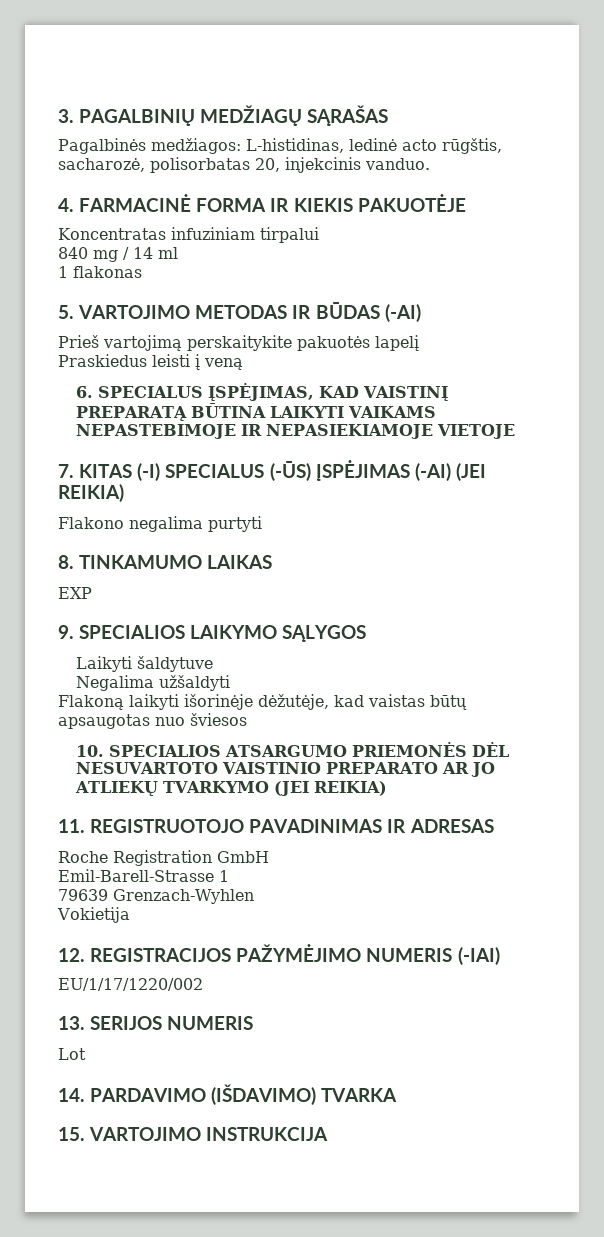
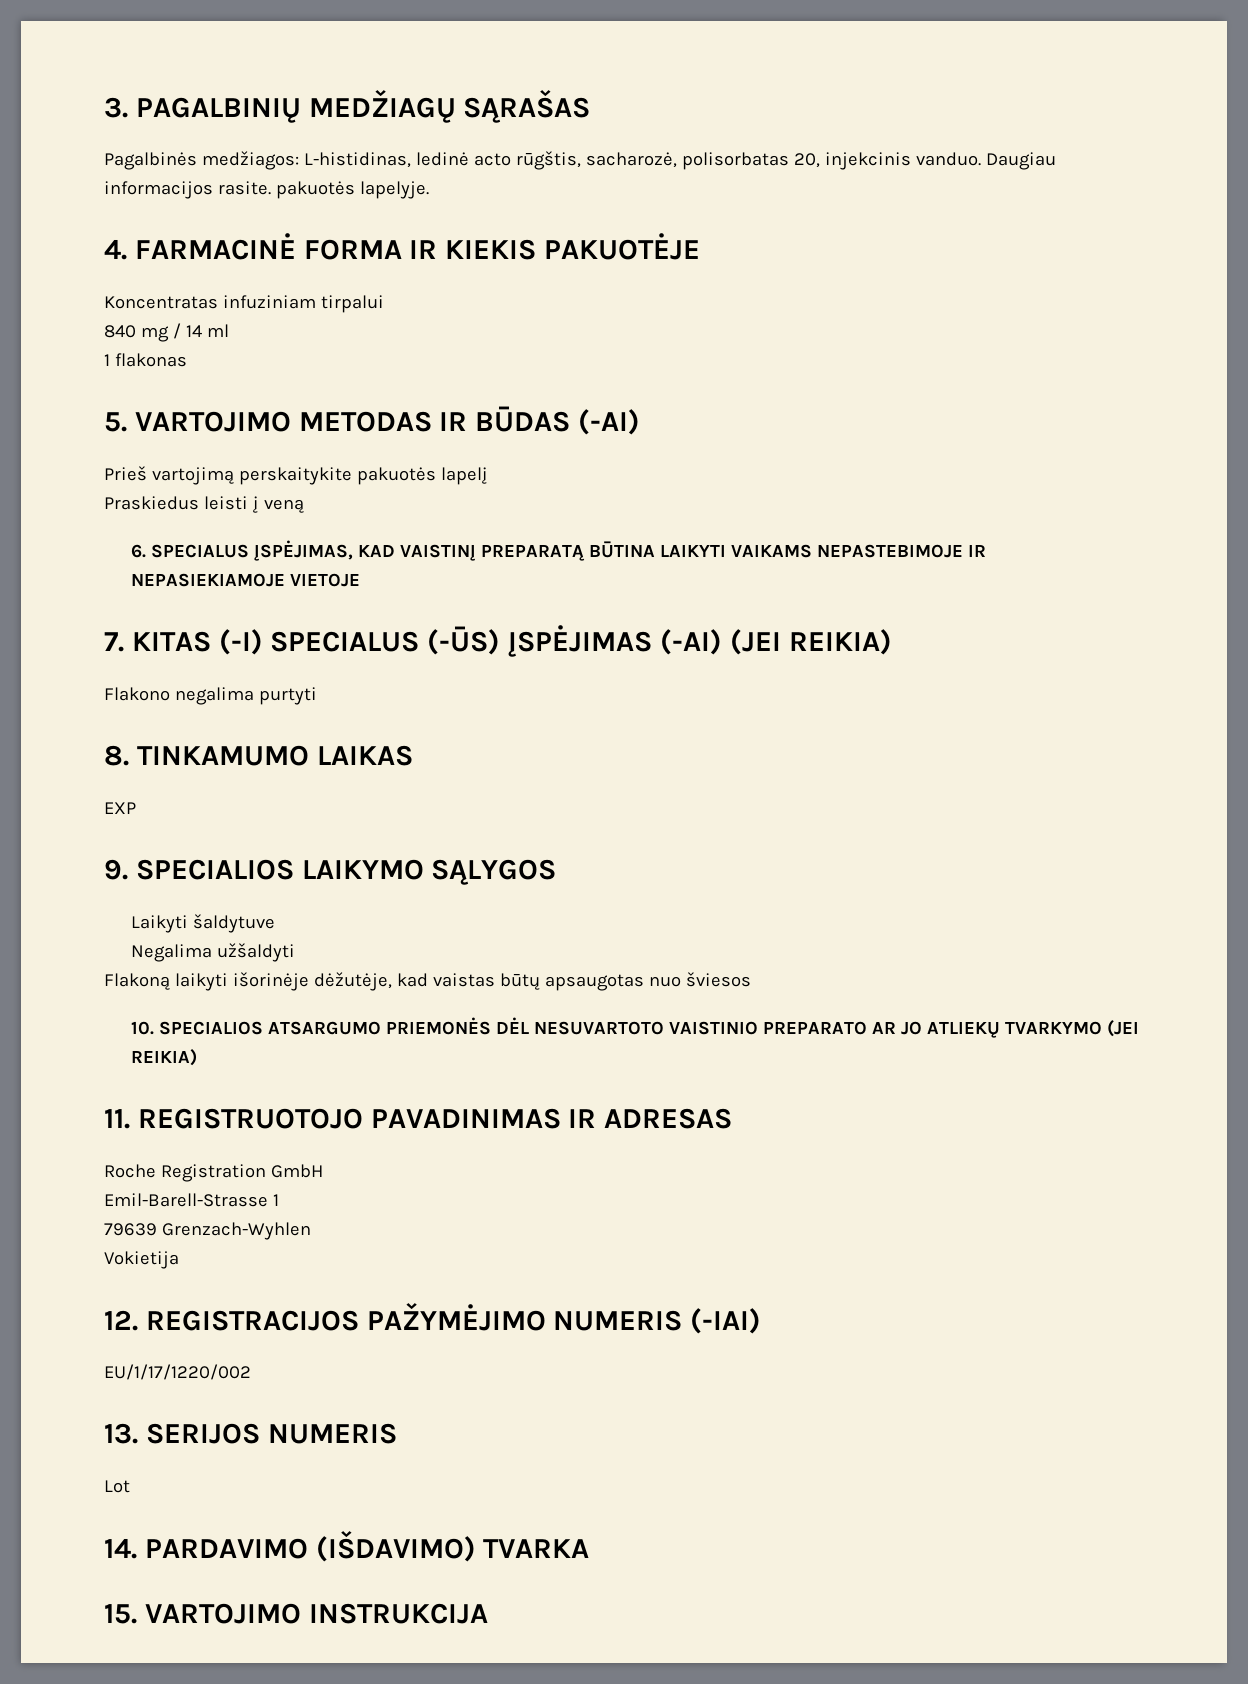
(430, 164) none -> [985,152,1056,170] [104,181,429,199] Daugiau informacijos rasite. pakuotės lapelyje.

